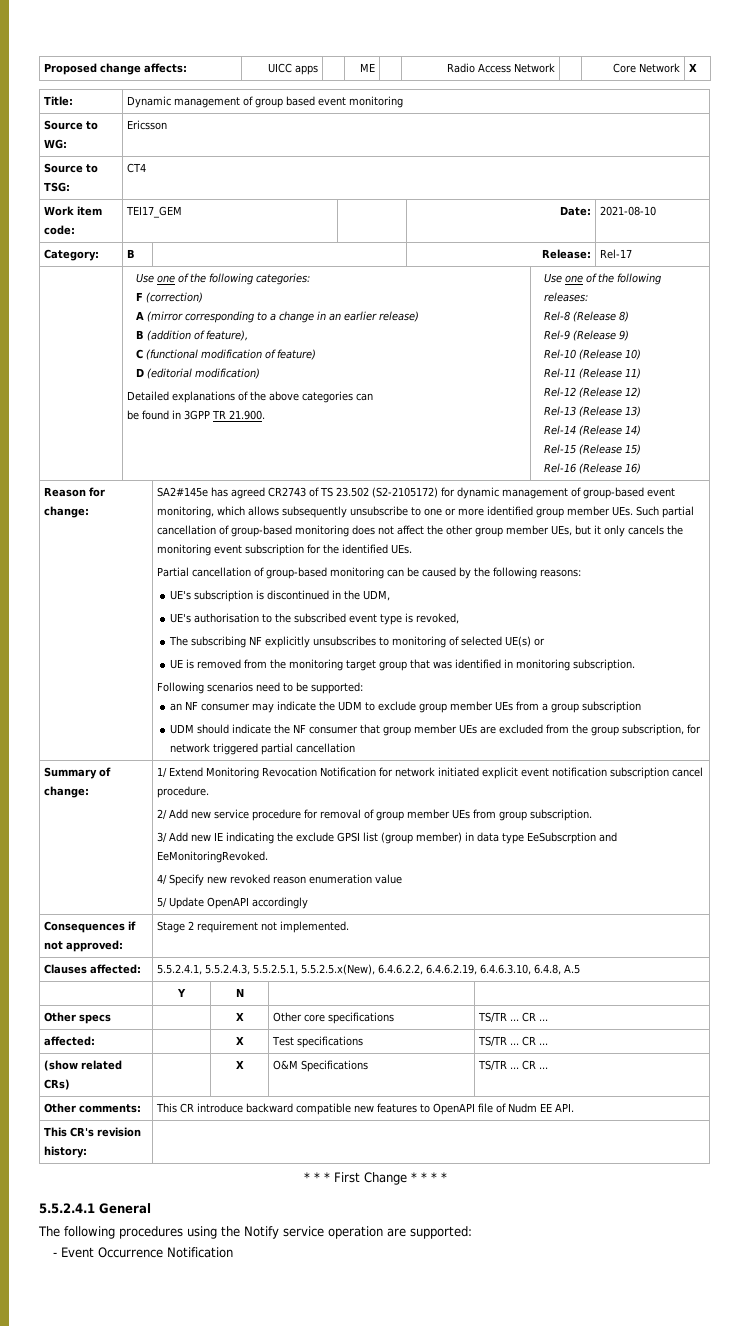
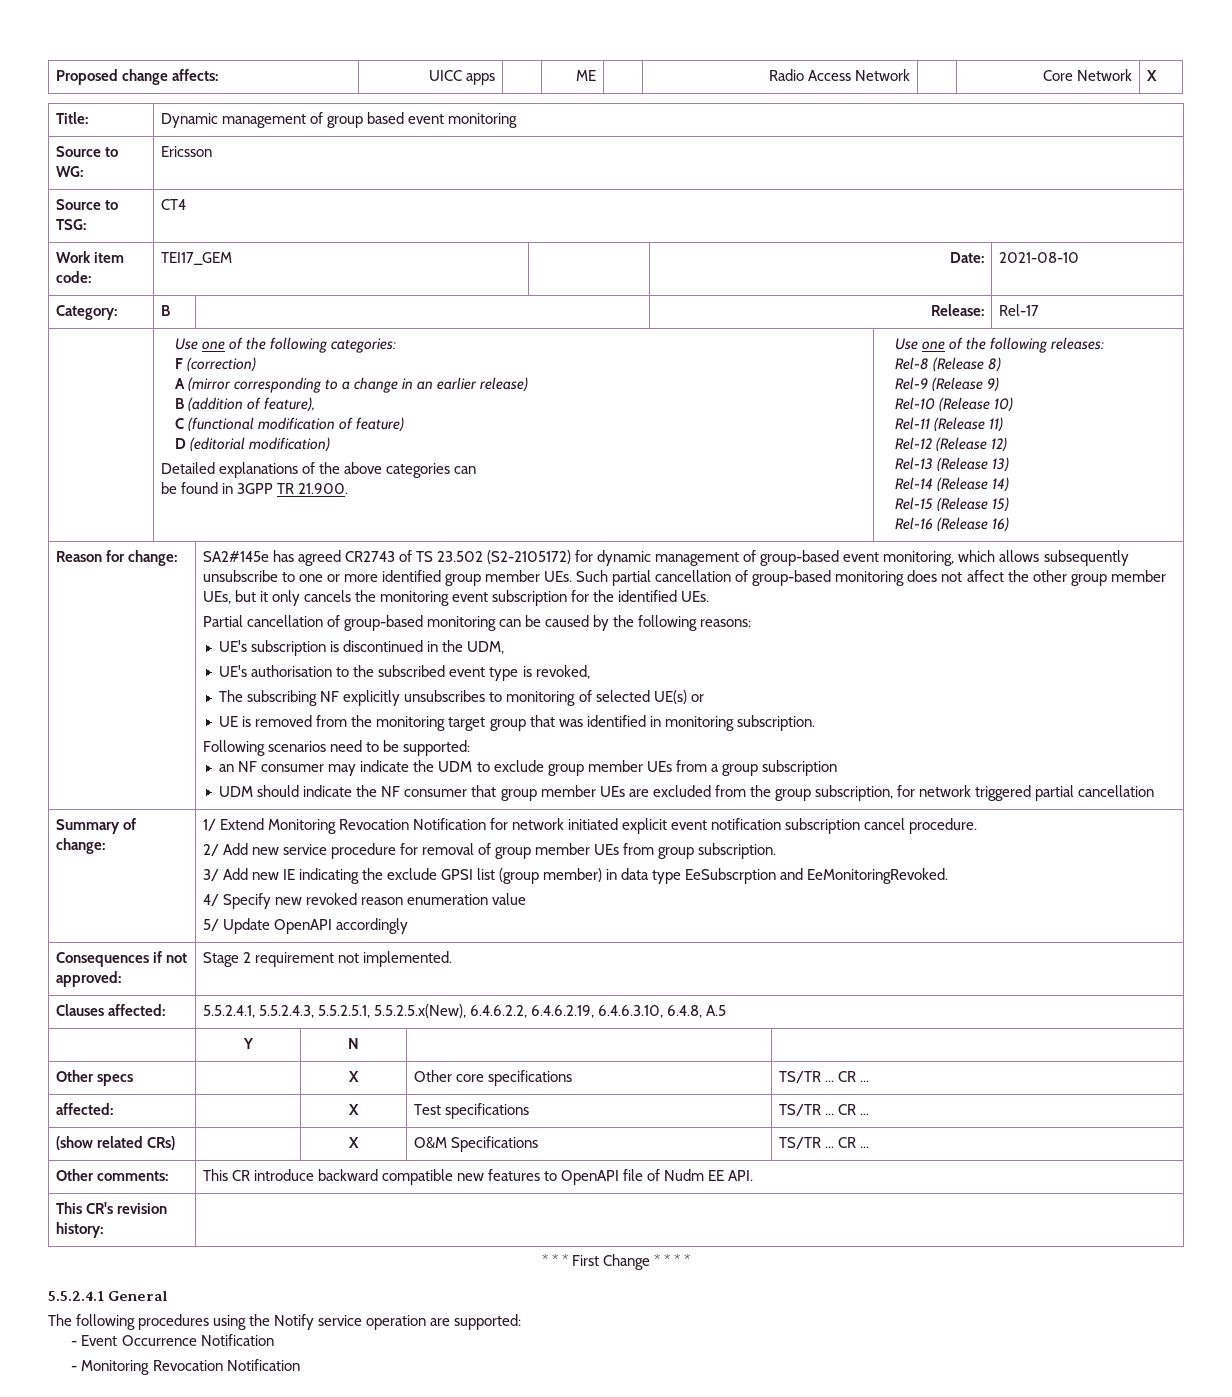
(233, 1252) none -> [71,1359,300,1375] // - Monitoring Revocation Notification

